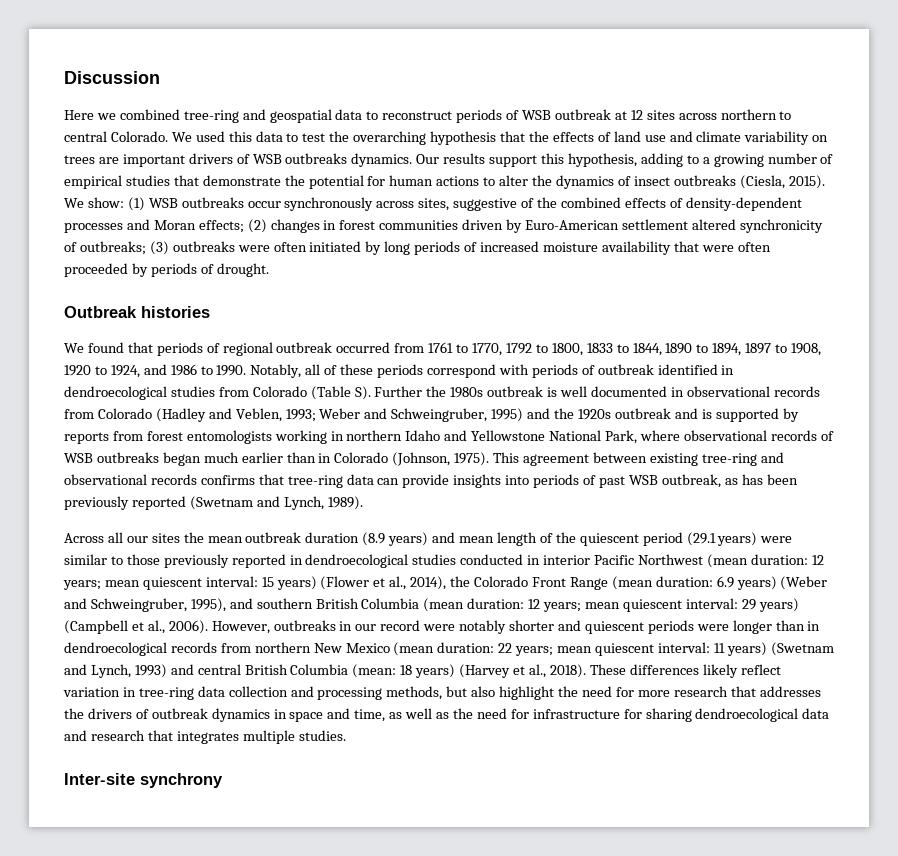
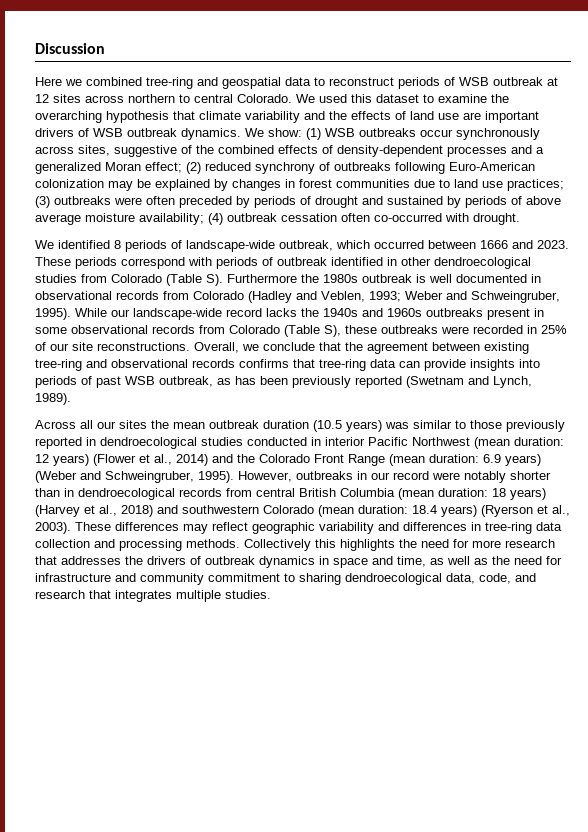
[255,131,326,142] data to test -> [376,94,487,103] dataset to examine
(526, 136) none -> [199,111,325,123] climate variability and
[669,131,829,145] [64,155,95,164] and climate variability on trees -> (459, 116) none
[285,153,834,167] [64,175,825,189] outbreaks dynamics. Our results support this hypothesis, adding to a growing number of empirical studies that demonstrate the potential for human actions to alter the dynamics of insect outbreaks (Ciesla, 2015). -> [127,128,241,140] outbreak dynamics.
[153,219,823,233] [64,241,771,255] [64,263,214,277] Moran effects; (2) changes in forest communities driven by Euro-American settlement altered synchronicity of outbreaks; (3) outbreaks were often initiated by long periods of increased moisture availability that were often proceeded by periods of -> [536,147,544,154] [35,162,535,174] [35,179,564,191] [35,196,561,208] [35,213,469,225] a generalized Moran effect; (2) reduced synchrony of outbreaks following Euro-American colonization may be explained by changes in forest communities due to land use practices; (3) outbreaks were often preceded by periods of drought and sustained by periods of above average moisture availability; (4) outbreak cessation often co-occurred with
[64,306,210,318] [64,342,822,356] [64,364,374,378] // Outbreak histories // We found that periods of regional outbreak occurred from 1761 to 1770, 1792 to 1800, 1833 to 1844, 1890 to 1894, 1897 to 1908, 1920 to 1924, and 1986 to 1990. Notably, all of these -> [35,240,569,252] [35,257,71,266] // We identified 8 periods of landscape-wide outbreak, which occurred between 1666 and 2023. These
(735, 370) none -> [401,257,431,266] other
[374,386,423,397] Further -> [227,274,297,283] Furthermore
[491,408,799,422] [64,430,834,444] [64,452,520,466] 1995) and the 1920s outbreak and is supported by reports from forest entomologists working in northern Idaho and Yellowstone National Park, where observational records of WSB outbreaks began much earlier than in Colorado (Johnson, 1975). This -> [35,308,544,320] [35,325,567,337] [35,342,363,353] 1995). While our landscape-wide record lacks the 1940s and 1960s outbreaks present in some observational records from Colorado (Table S), these outbreaks were recorded in 25% of our site reconstructions. Overall, we conclude that the
[362,532,793,546] (8.9 years) and mean length of the quiescent period (29.1 years) were -> [313,420,409,432] (10.5 years) was
[63,576,274,590] years; mean quiescent interval: 15 -> (49, 458) none
[410,576,447,590] 2014), -> [176,454,233,466] 2014) and
[190,598,799,612] [64,620,208,634] 1995), and southern British Columbia (mean duration: 12 years; mean quiescent interval: 29 years) (Campbell et al., 2006). -> [198,471,234,483] 1995).
[557,620,772,634] and quiescent periods were longer -> (551, 475) none
[254,642,834,656] [64,664,194,678] northern New Mexico (mean duration: 22 years; mean quiescent interval: 11 years) (Swetnam and Lynch, 1993) and -> (252, 492) none
[352,664,397,678] (mean: -> [398,488,488,500] (mean duration:
[549,664,781,678] [63,687,120,697] 2018). These differences likely reflect variation -> [121,505,570,517] [35,522,467,534] 2018) and southwestern Colorado (mean duration: 18.4 years) (Ryerson et al., 2003). These differences may reflect geographic variability and differences
[386,686,555,700] methods, but also highlight -> [186,539,395,551] methods. Collectively this highlights
[623,708,830,722] for sharing dendroecological data -> [115,573,511,585] and community commitment to sharing dendroecological data, code,
[64,773,223,788] // Inter-site synchrony -> (271, 594) none

